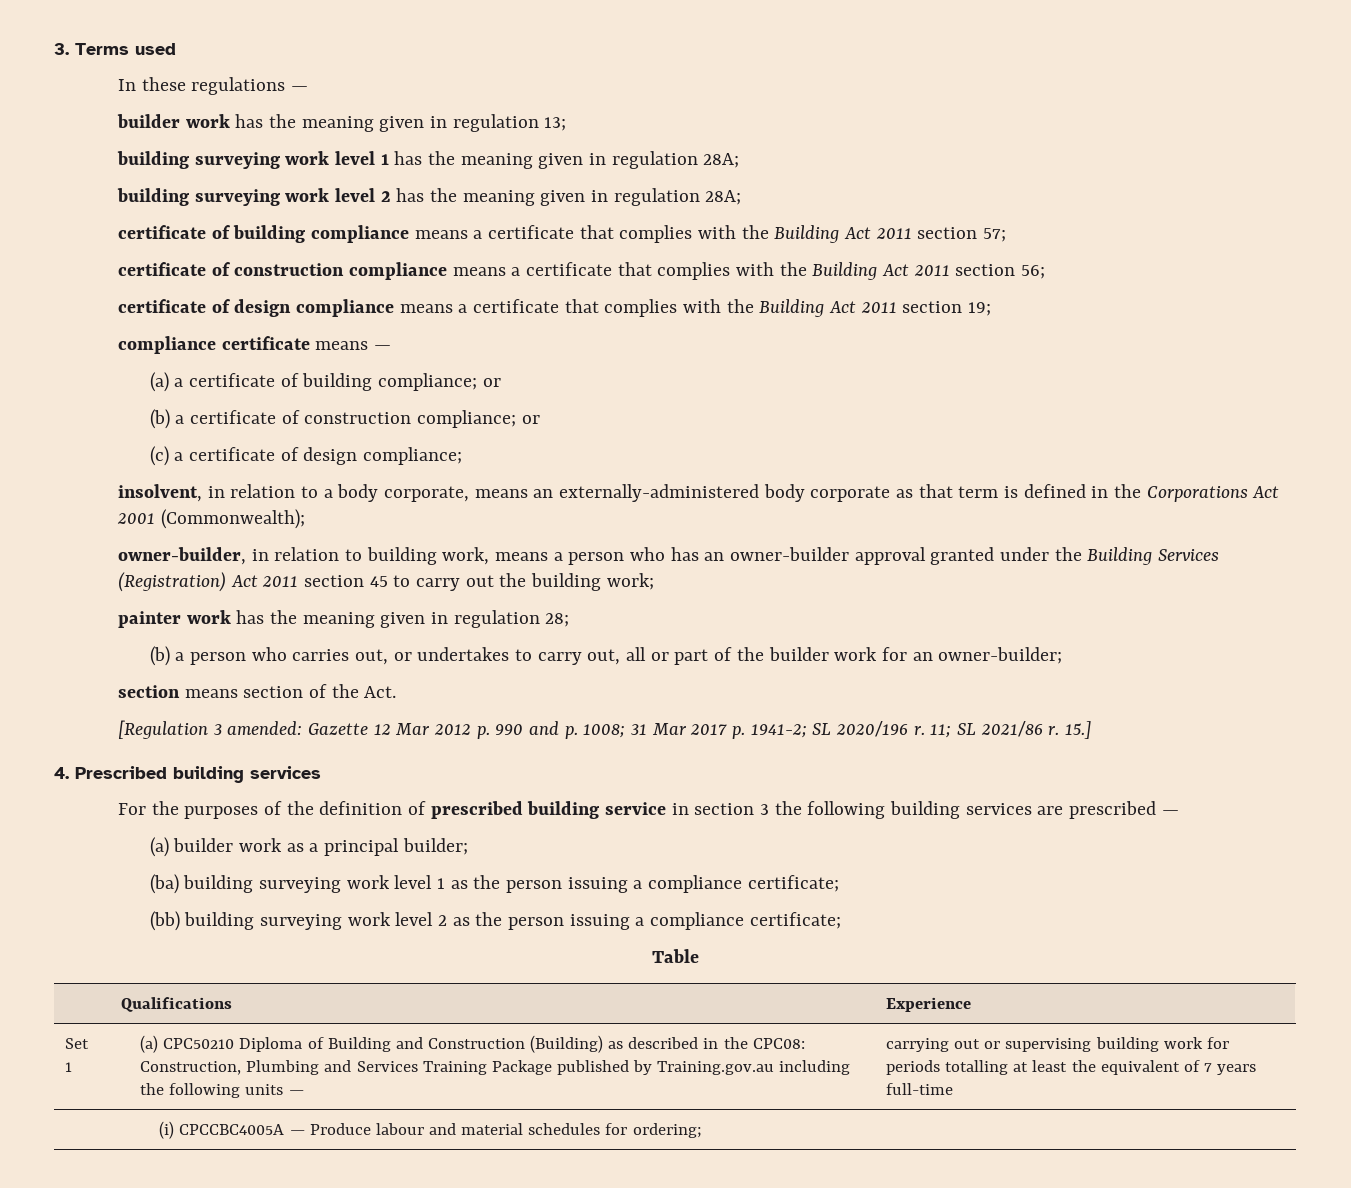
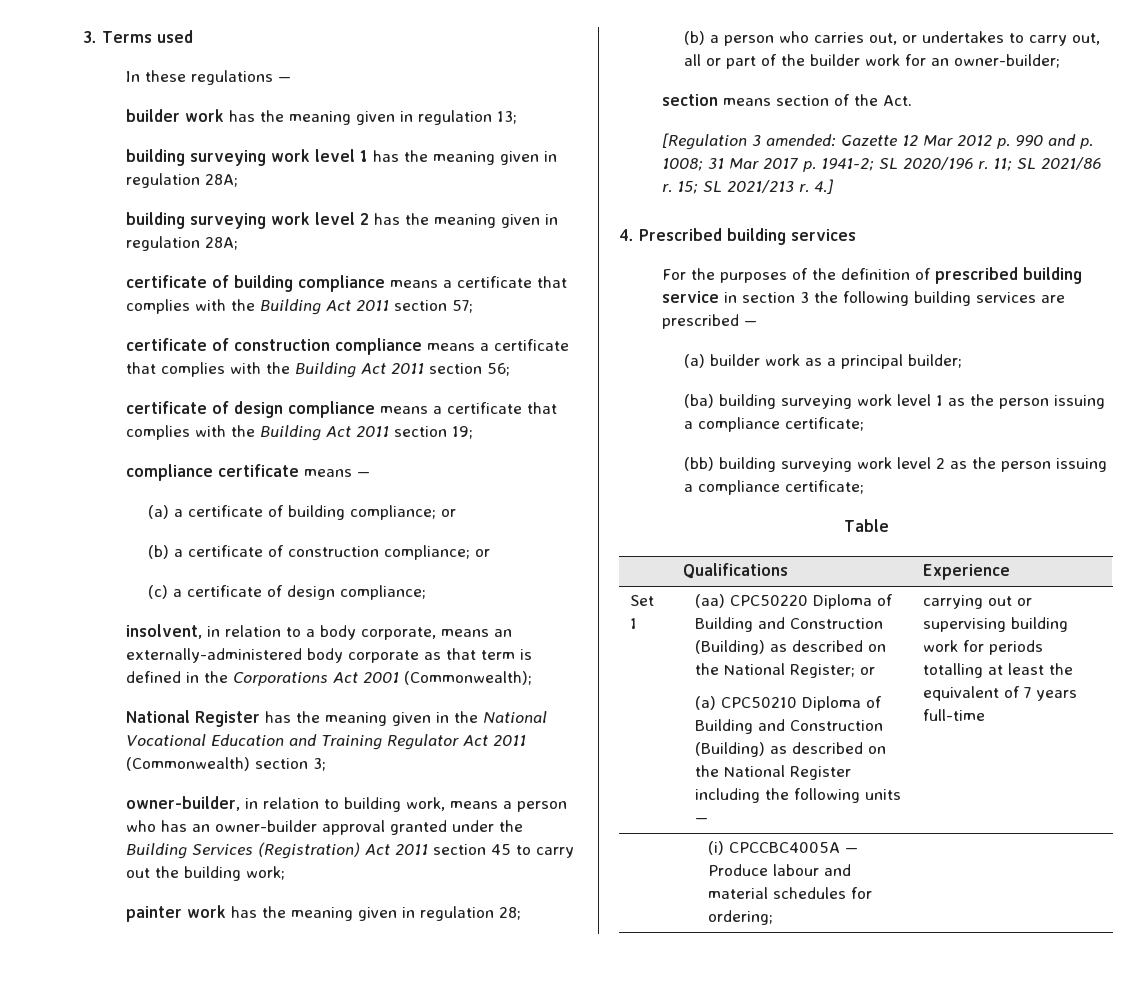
(305, 519) none -> [126,710,548,727] [126,734,527,750] [126,757,327,771] // National Register has the meaning given in the National Vocational Education and Training Regulator Act 2011 (Commonwealth) section 3;
[1064,721,1091,739] 15.] -> [677,179,834,194] 15; SL 2021/213 r. 4.]
(73, 1067) none -> [695,594,894,609] [695,617,884,632] [695,640,887,655] [695,663,876,678] (aa) CPC50220 Diploma of Building and Construction (Building) as described on the National Register; or //
[703,1037,805,1049] [140,1060,775,1075] in the CPC08: Construction, Plumbing and Services Training Package published by Training.gov.au -> [868,746,887,754] [695,765,852,780] on the National Register

